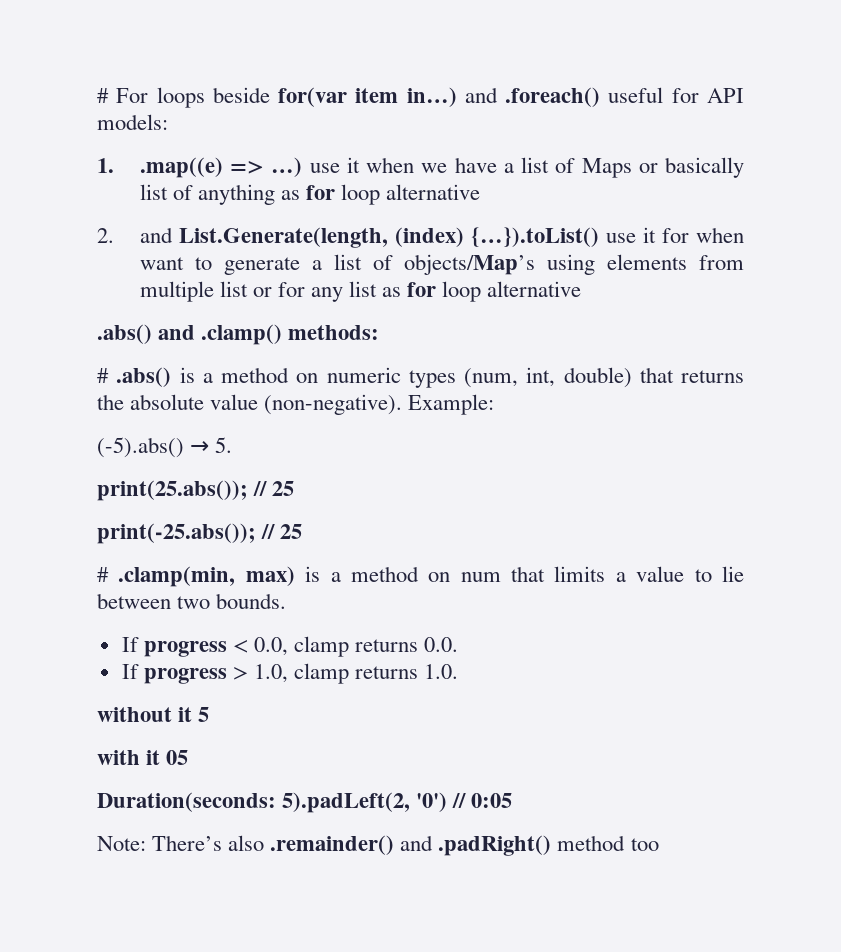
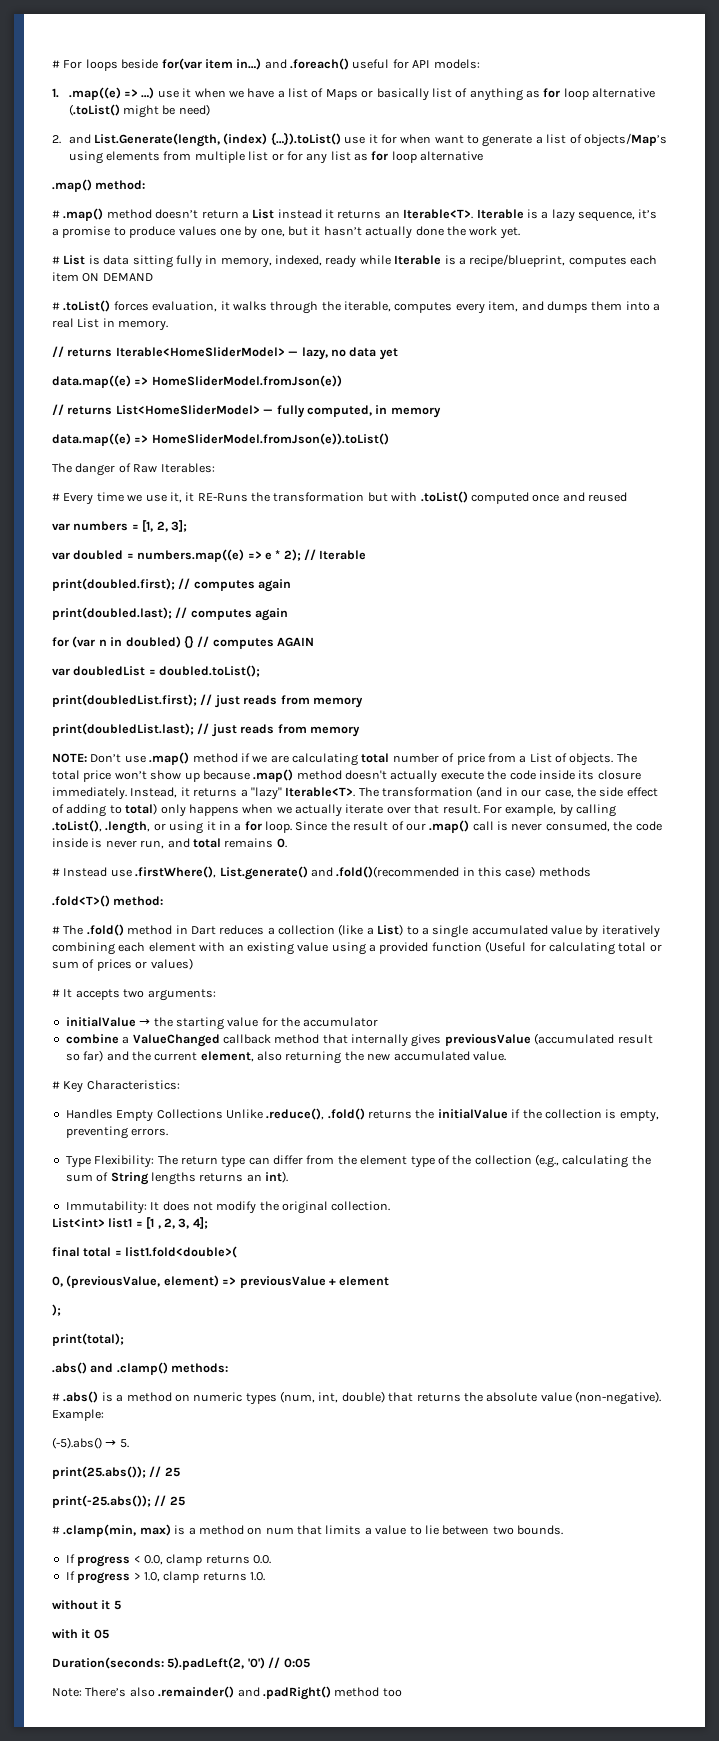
(481, 192) none -> [68,104,210,118] (.toList() might be need)
(582, 289) none -> [52,179,146,192] [52,208,658,222] [52,226,520,239] [52,254,657,268] [52,272,153,282] [52,300,660,314] [52,318,169,331] [52,346,398,360] [52,375,342,388] [52,404,441,418] [52,433,389,446] [52,463,215,476] [52,491,627,505] [52,520,187,532] [52,549,367,562] [52,578,292,592] [52,607,289,621] [52,636,314,649] [52,665,261,677] [52,694,363,708] [52,723,360,737] [52,752,637,766] [52,769,641,783] [52,786,658,800] [52,803,616,817] [52,820,662,834] [52,838,287,849] [52,866,591,880] [52,895,164,907] [52,924,660,938] [52,941,662,955] [52,958,193,971] [52,989,216,1001] [65,1017,379,1030] [65,1033,653,1047] [65,1050,506,1064] [52,1080,180,1093] [65,1108,659,1122] [65,1126,169,1139] [65,1154,651,1168] [65,1171,288,1185] [65,1201,391,1214] [52,1217,208,1229] [52,1246,238,1258] [52,1275,390,1288] [52,1304,61,1316] [52,1333,124,1346] // .map() method: // # .map() method doesn’t return a List instead it returns an Iterable<T>. Iterable is a lazy sequence, it’s a promise to produce values one by one, but it hasn’t actually done the work yet. // # List is data sitting fully in memory, indexed, ready while Iterable is a recipe/blueprint, computes each item ON DEMAND // # .toList() forces evaluation, it walks through the iterable, computes every item, and dumps them into a real List in memory. // // returns Iterable<HomeSliderModel> — lazy, no data yet // data.map((e) => HomeSliderModel.fromJson(e)) // // returns List<HomeSliderModel> — fully computed, in memory // data.map((e) => HomeSliderModel.fromJson(e)).toList() // The danger of Raw Iterables: // # Every time we use it, it RE-Runs the transformation but with .toList() computed once and reused // var numbers = [1, 2, 3]; // var doubled = numbers.map((e) => e * 2); // Iterable // print(doubled.first); // computes again // print(doubled.last); // computes again // for (var n in doubled) {} // computes AGAIN // var doubledList = doubled.toList(); // print(doubledList.first); // just reads from memory // print(doubledList.last); // just reads from memory // NOTE: Don’t use .map() method if we are calculating total number of price from a List of objects. The total price won’t show up because .map() method doesn't actually execute the code inside its closure immediately. Instead, it returns a "lazy" Iterable<T>. The transformation (and in our case, the side effect of adding to total) only happens when we actually iterate over that result. For example, by calling .toList(), .length, or using it in a for loop. Since the result of our .map() call is never consumed, the code inside is never run, and total remains 0. // # Instead use .firstWhere(), List.generate() and .fold()(recommended in this case) methods // .fold<T>() method: // # The .fold() method in Dart reduces a collection (like a List) to a single accumulated value by iteratively combining each element with an existing value using a provided function (Useful for calculating total or sum of prices or values) // # It accepts two arguments: // initialValue → the starting value for the accumulator // combine a ValueChanged callback method that internally gives previousValue (accumulated result so far) and the current element, also returning the new accumulated value. // # Key Characteristics: // Handles Empty Collections Unlike .reduce(), .fold() returns the initialValue if the collection is empty, preventing errors. // Type Flexibility: The return type can differ from the element type of the collection (e.g., calculating the sum of String lengths returns an int). // Immutability: It does not modify the original collection. // List<int> list1 = [1 , 2, 3, 4]; // final total = list1.fold<double>( // 0, (previousValue, element) => previousValue + element // ); // print(total);

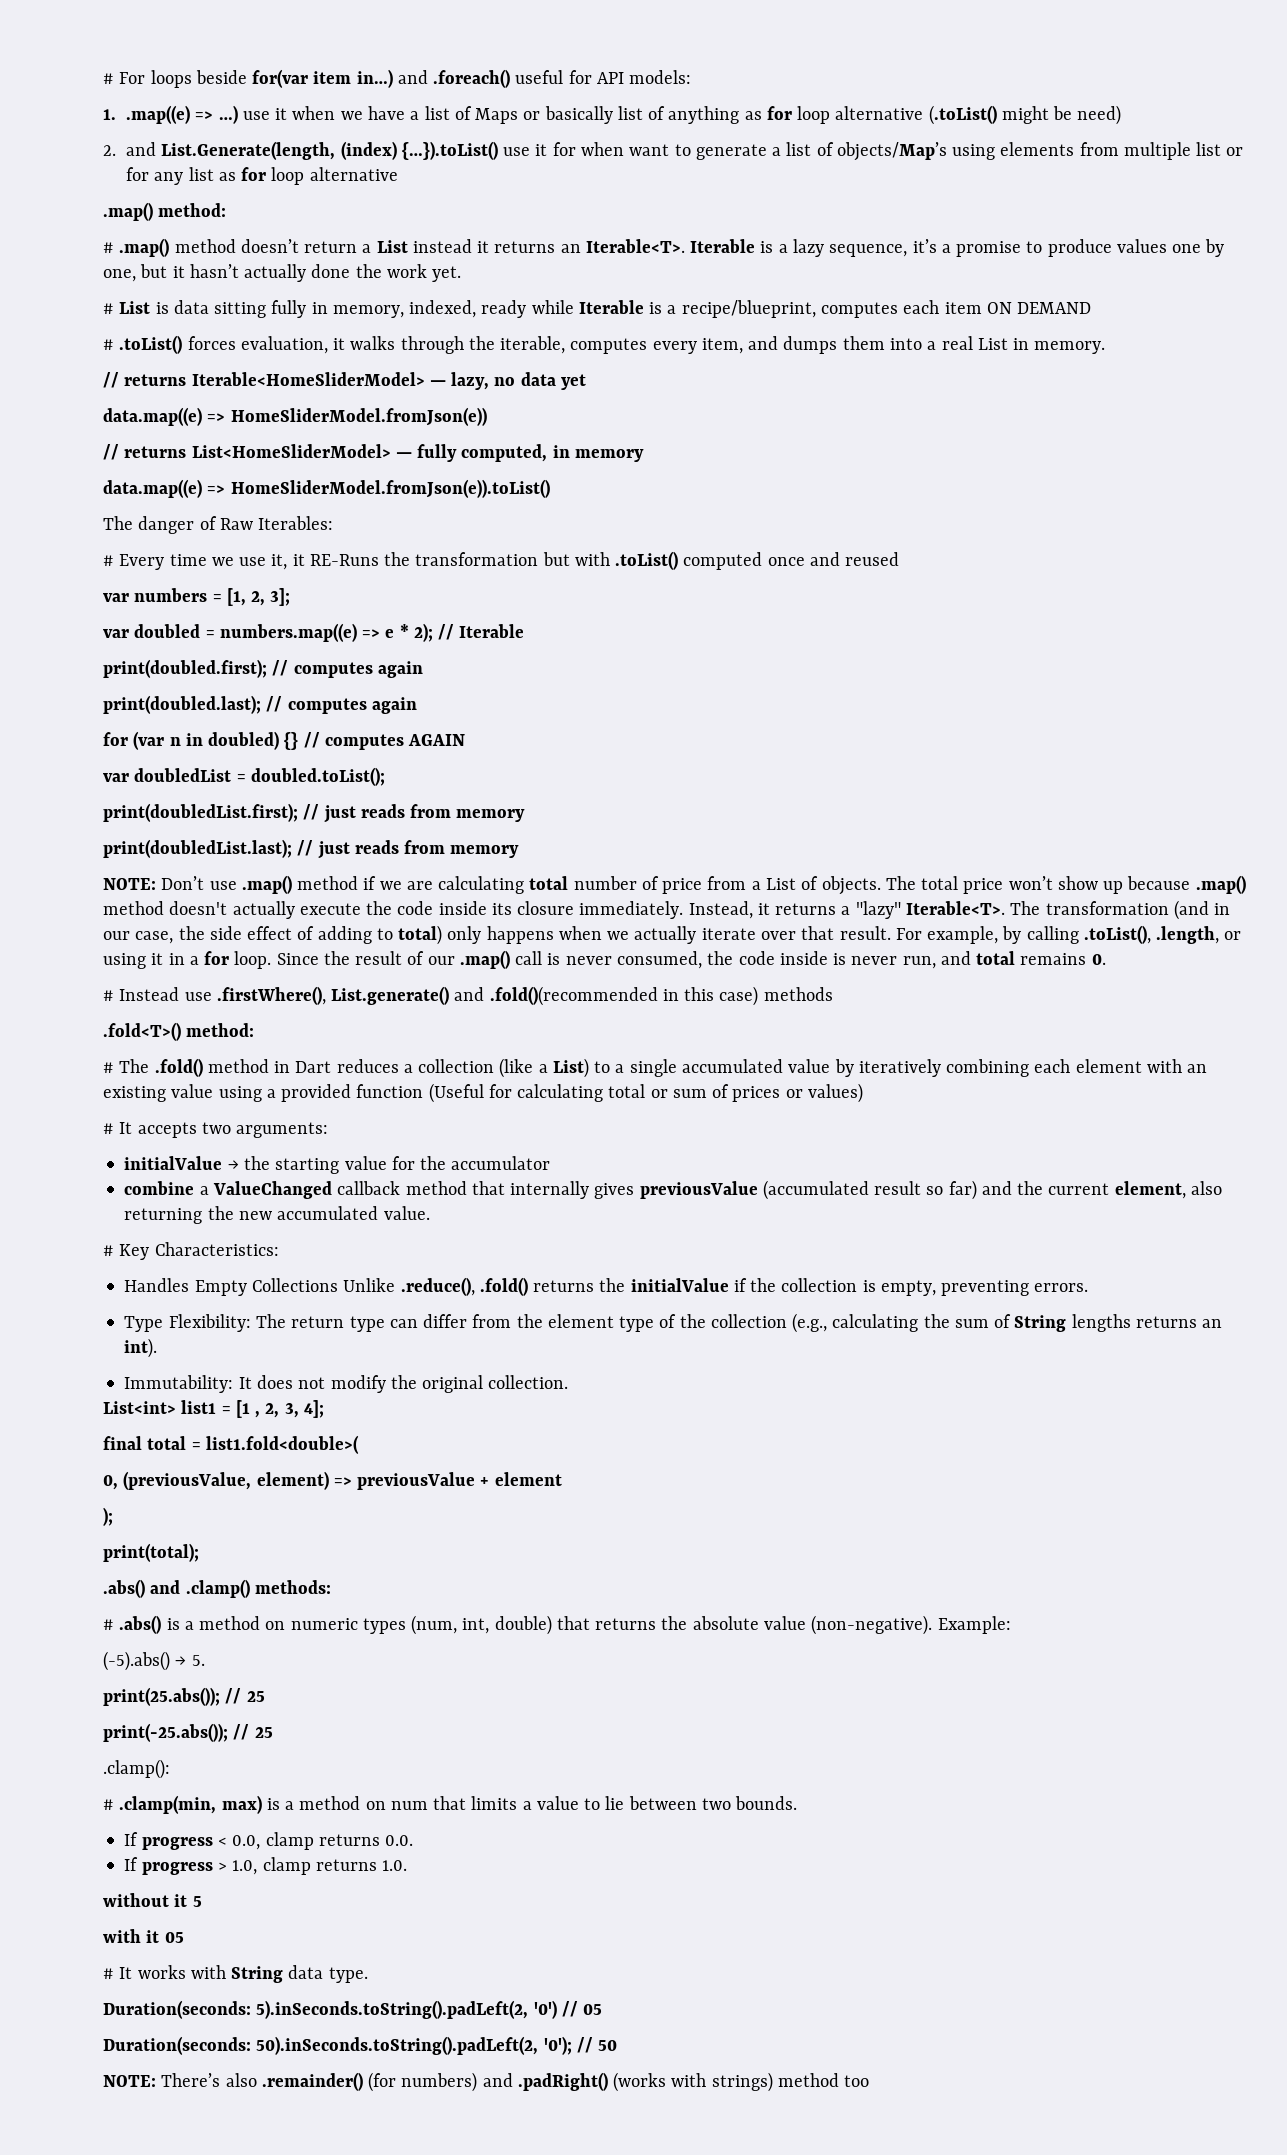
(185, 1501) none -> [103,1759,170,1779] // .clamp():
[52,1657,245,1670] // Duration(seconds: 5).padLeft(2, -> [103,1965,368,1983] [103,2000,529,2019] // # It works with String data type. // Duration(seconds: 5).inSeconds.toString().padLeft(2,
[283,1658,310,1668] [52,1686,331,1700] 0:05 // Note: There’s also .remainder() and .padRight() -> [583,2004,603,2015] [103,2036,618,2055] [103,2072,773,2092] 05 // Duration(seconds: 50).inSeconds.toString().padLeft(2, '0'); // 50 // NOTE: There’s also .remainder() (for numbers) and .padRight() (works with strings)

